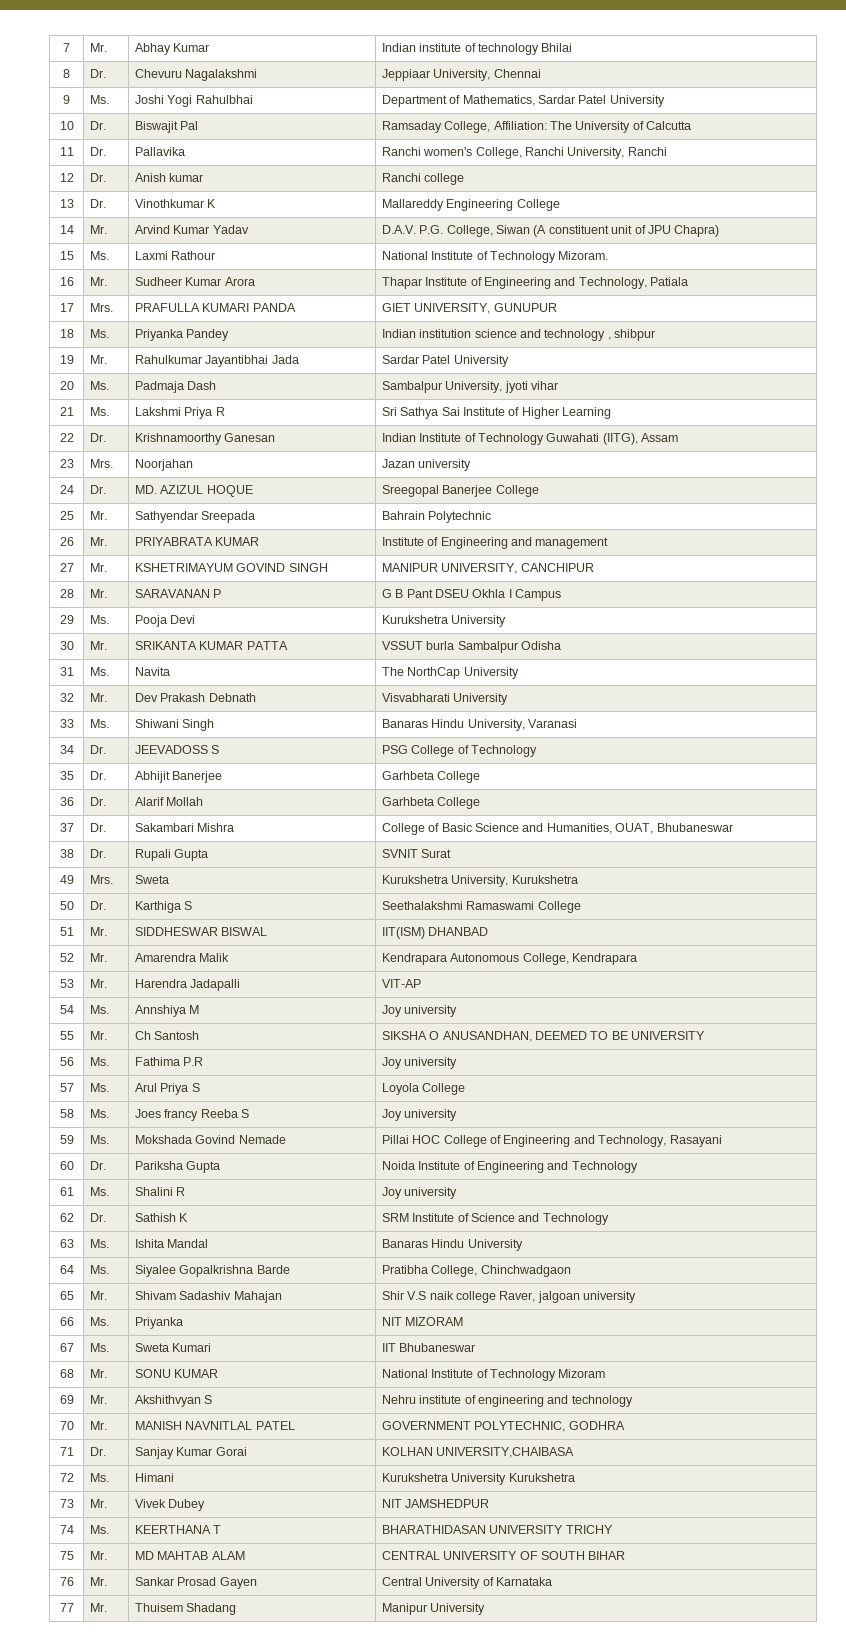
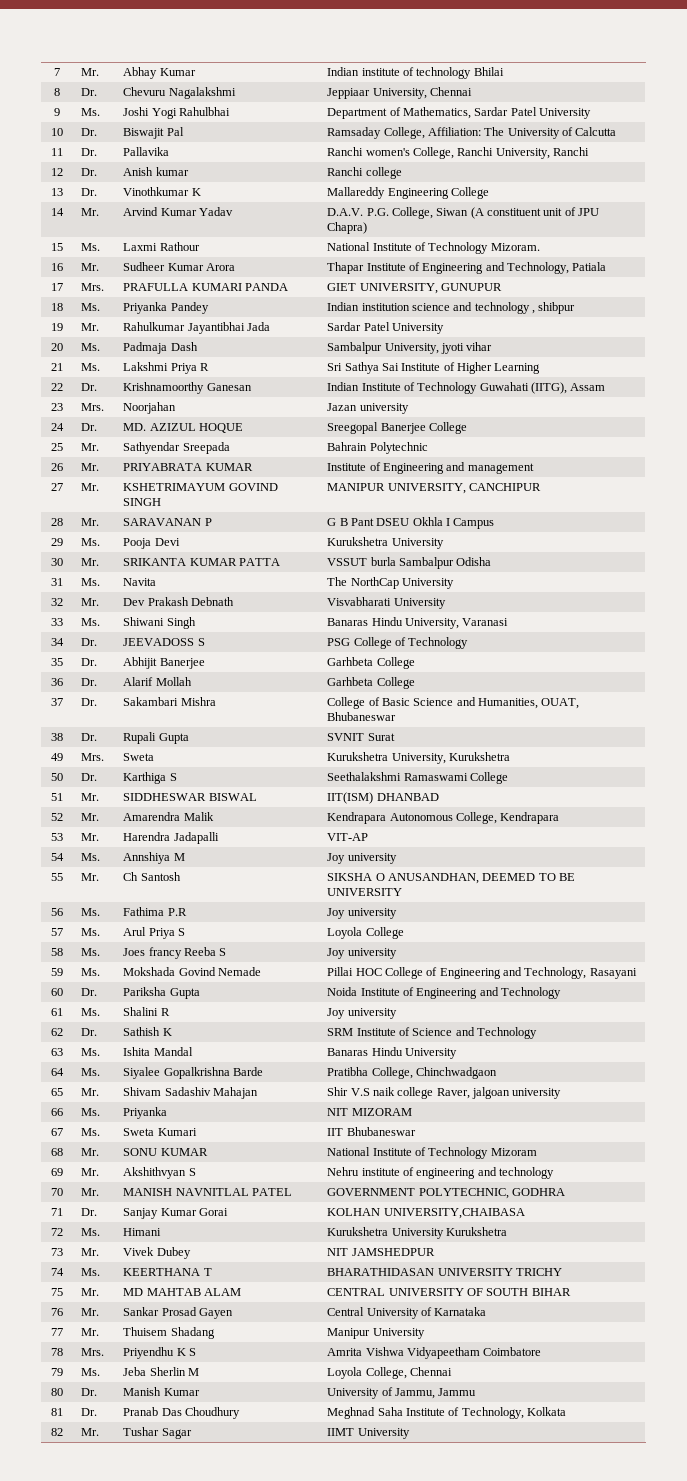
(486, 1609) none -> [51,1348,63,1356] [81,1348,105,1356] [123,1347,196,1359] [327,1347,542,1359] [51,1368,63,1376] [81,1368,101,1376] [123,1367,199,1376] [327,1367,452,1379] [51,1388,63,1396] [81,1388,98,1396] [123,1387,200,1396] [327,1387,477,1399] [51,1408,63,1416] [81,1408,98,1416] [123,1407,240,1419] [327,1407,567,1419] [51,1428,63,1436] [81,1428,100,1436] [123,1427,192,1439] [327,1428,410,1439] // 78 | Mrs. | Priyendhu K S | Amrita Vishwa Vidyapeetham Coimbatore // 79 | Ms. | Jeba Sherlin M | Loyola College, Chennai // 80 | Dr. | Manish Kumar | University of Jammu, Jammu // 81 | Dr. | Pranab Das Choudhury | Meghnad Saha Institute of Technology, Kolkata // 82 | Mr. | Tushar Sagar | IIMT University

